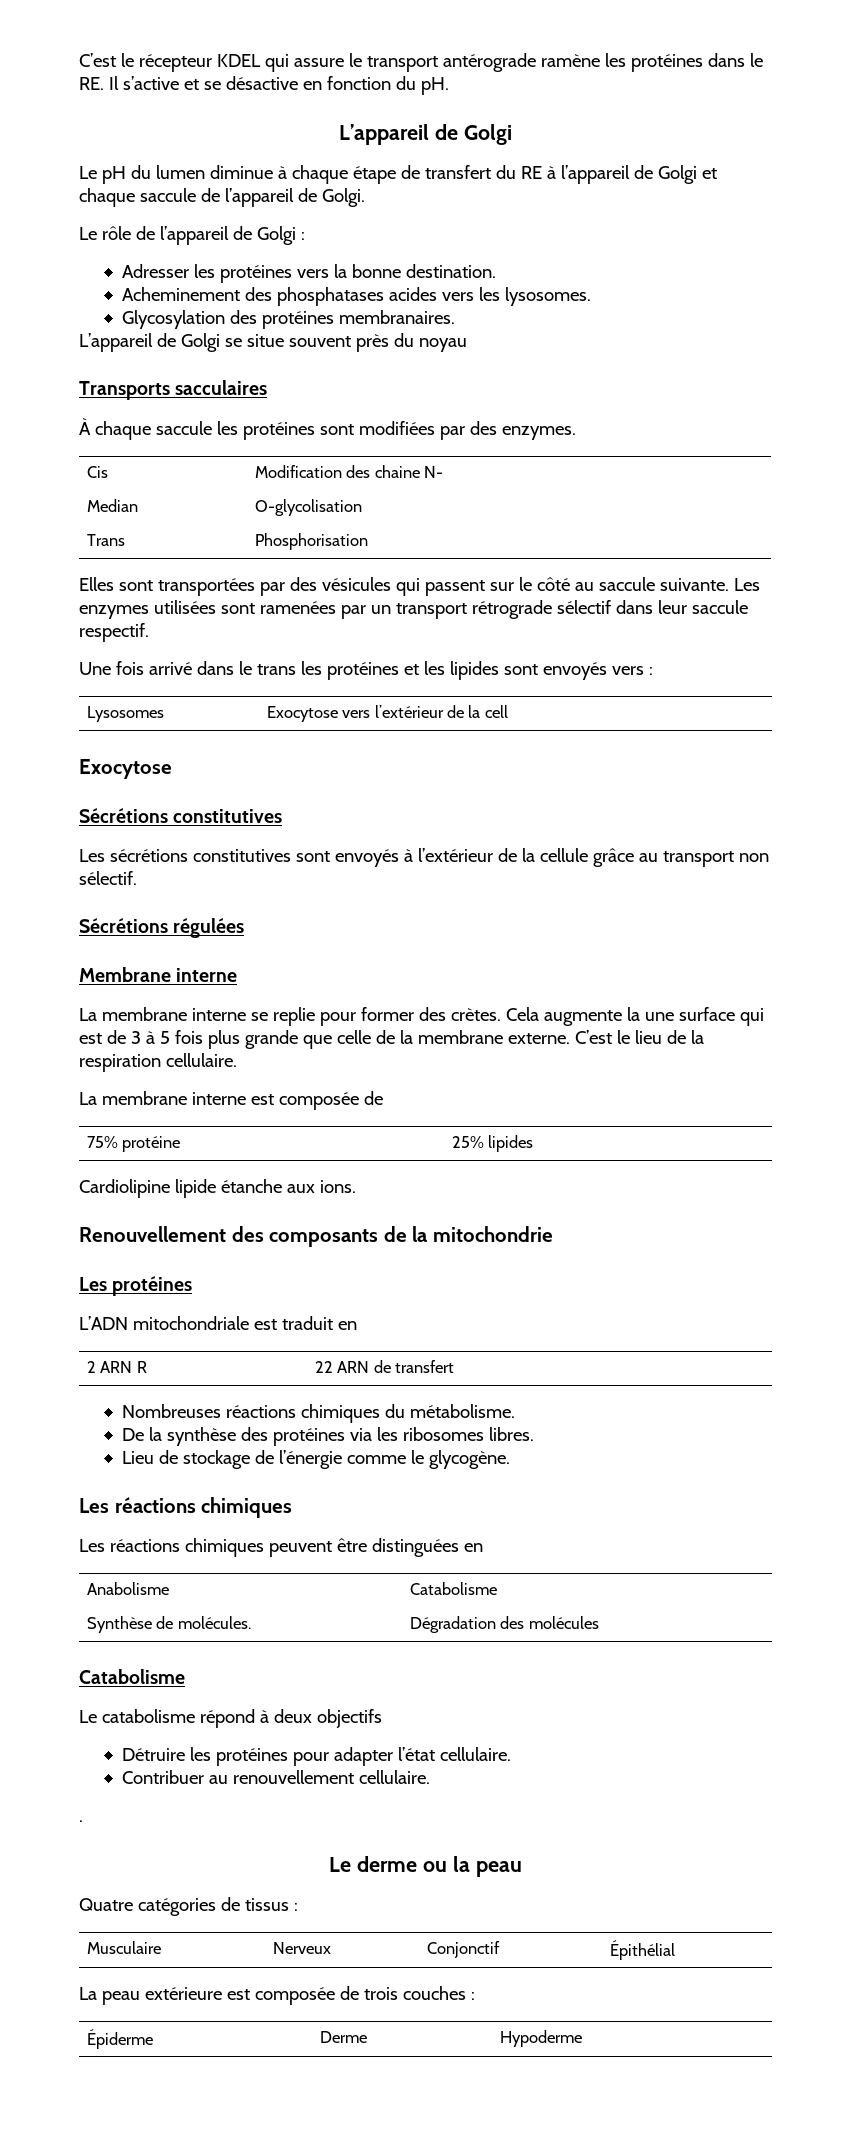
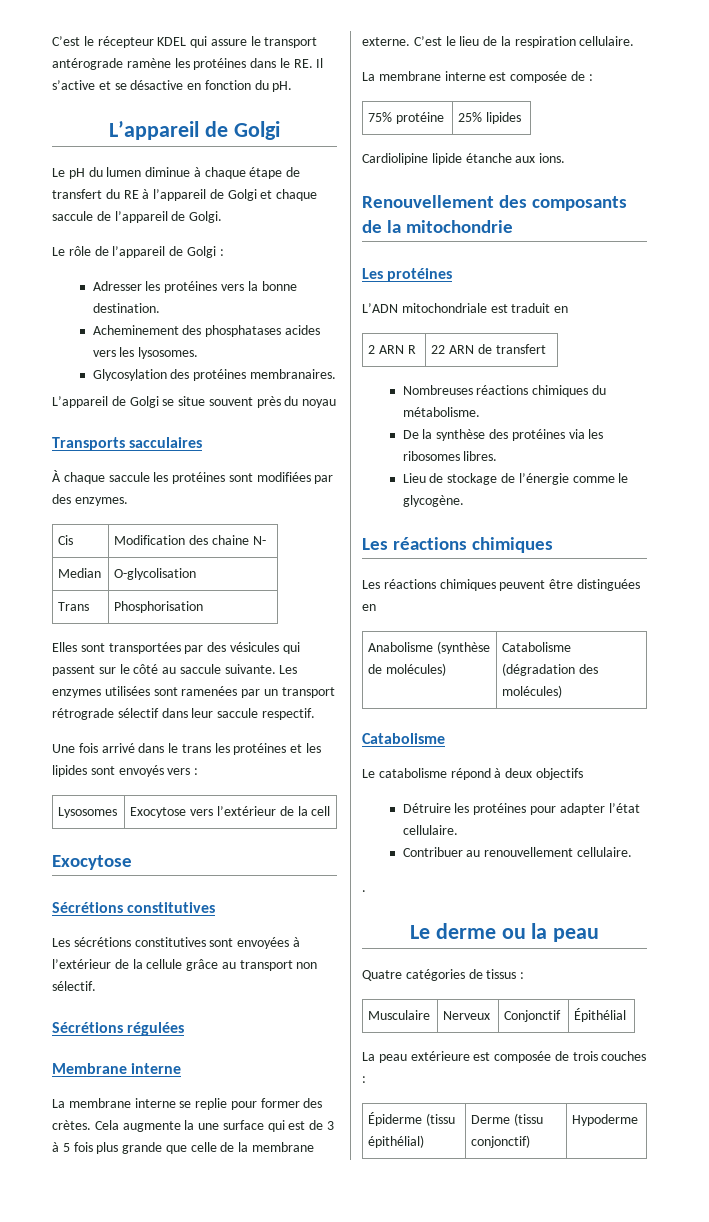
[334,849,399,867] envoyés -> [237,937,290,949] envoyées
(383, 1098) none -> [588,74,593,81] :
[409,1582,497,1595] [86,1616,251,1633] [409,1616,599,1633] | Catabolisme // Synthèse de molécules. | Dégradation des molécules -> [437,641,491,654] [368,663,447,676] [502,642,572,652] [502,663,599,676] [502,685,563,698] (synthèse de molécules) | Catabolisme (dégradation des molécules)
(153, 2039) none -> [426,1113,456,1126] [368,1135,425,1148] (tissu épithélial)
(367, 2037) none -> [514,1113,544,1126] [471,1135,531,1148] (tissu conjonctif)

